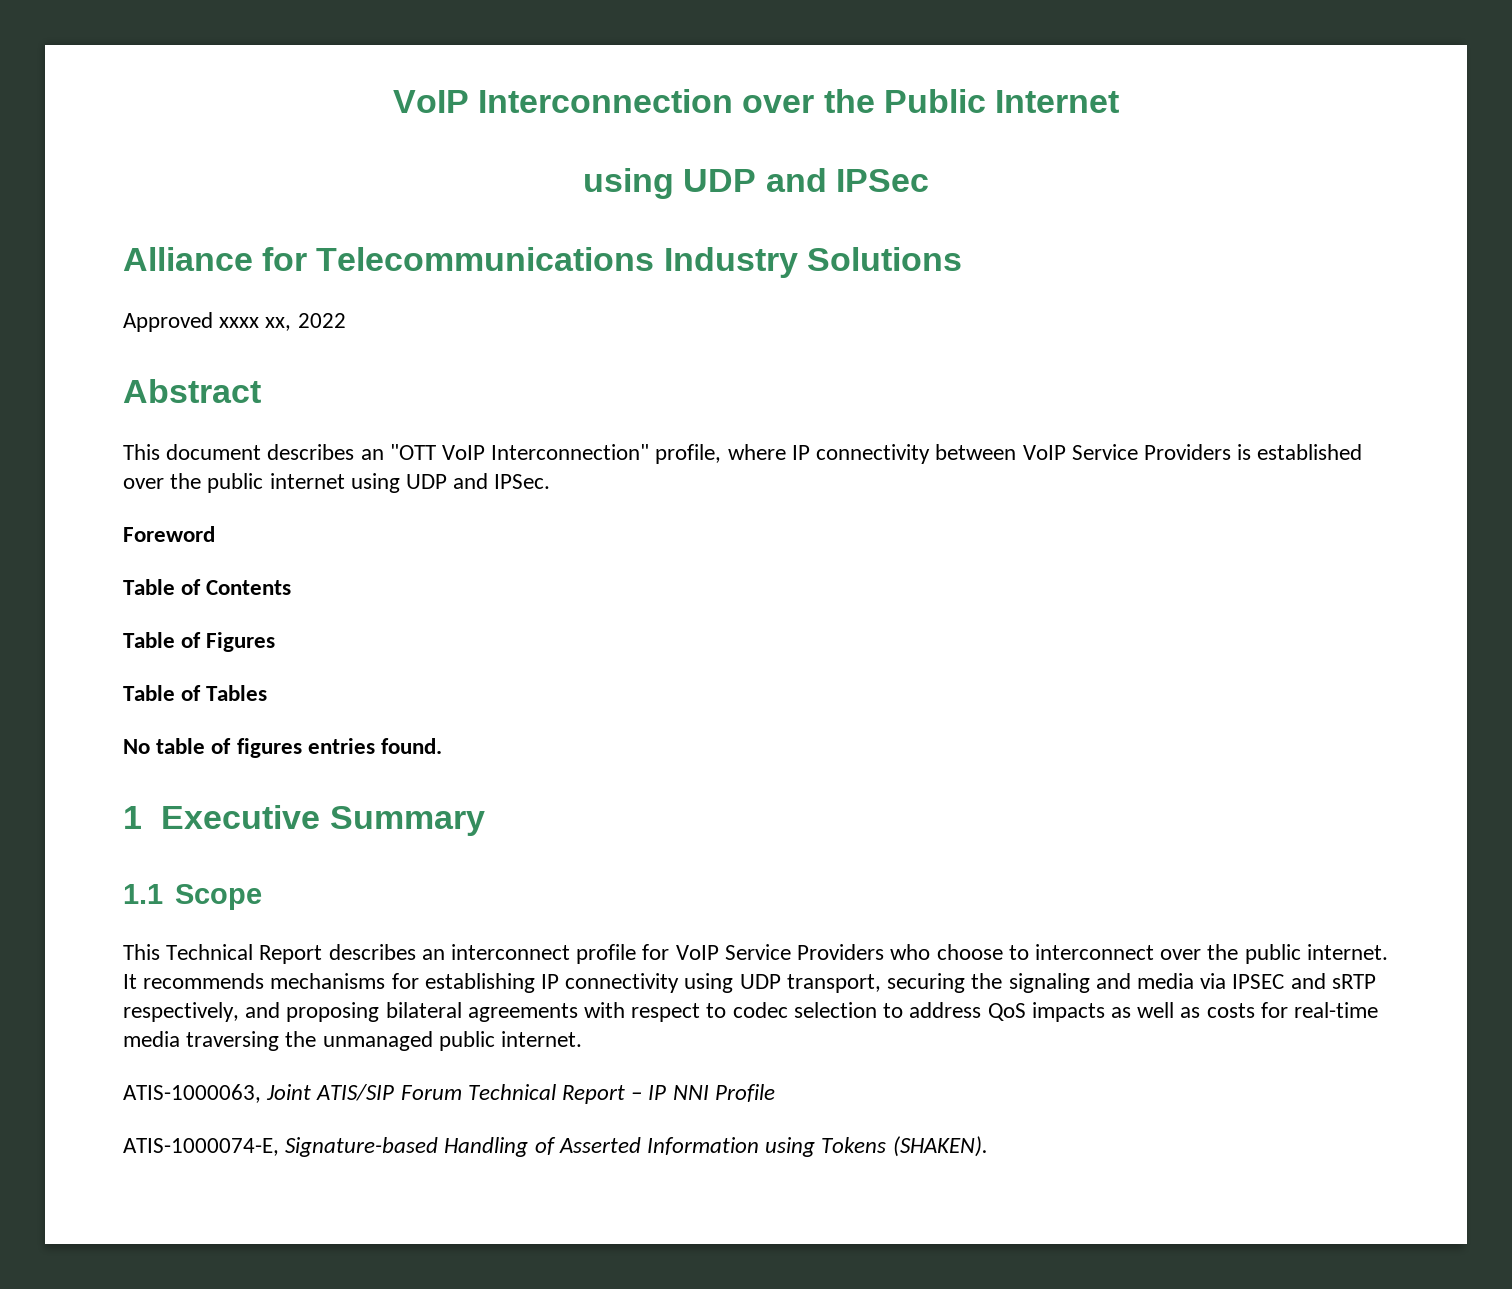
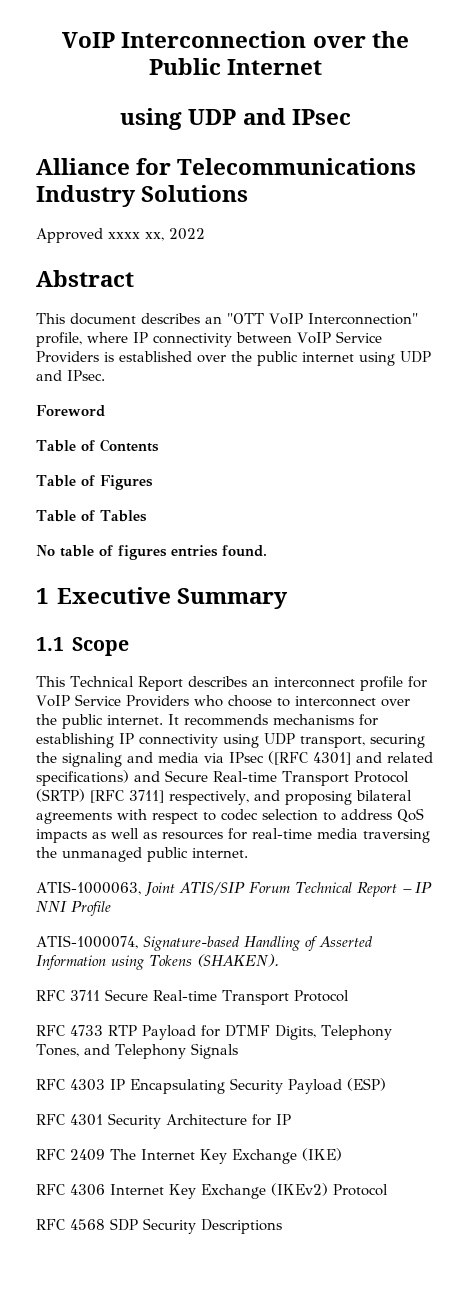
[835,169,929,192] IPSec -> [291,109,351,125] IPsec
[494,474,551,489] IPSec. -> [67,370,105,381] IPsec.
[1232,973,1376,989] IPSEC and sRTP -> [229,751,433,765] [36,770,409,786] [36,789,164,803] IPsec ([RFC 4301] and related specifications) and Secure Real-time Transport Protocol (SRTP) [RFC 3711]
[1206,1003,1255,1018] costs -> [162,831,223,840] resources
[123,1138,279,1156] ATIS-1000074-E, -> [36,935,138,949] ATIS-1000074,
(988, 1146) none -> [36,989,349,1005] [36,1025,392,1040] [36,1043,238,1059] [36,1078,386,1094] [36,1113,291,1129] [36,1148,342,1164] [36,1183,388,1199] [36,1218,282,1234] // RFC 3711 Secure Real-time Transport Protocol // RFC 4733 RTP Payload for DTMF Digits, Telephony Tones, and Telephony Signals // RFC 4303 IP Encapsulating Security Payload (ESP) // RFC 4301 Security Architecture for IP // RFC 2409 The Internet Key Exchange (IKE) // RFC 4306 Internet Key Exchange (IKEv2) Protocol // RFC 4568 SDP Security Descriptions

